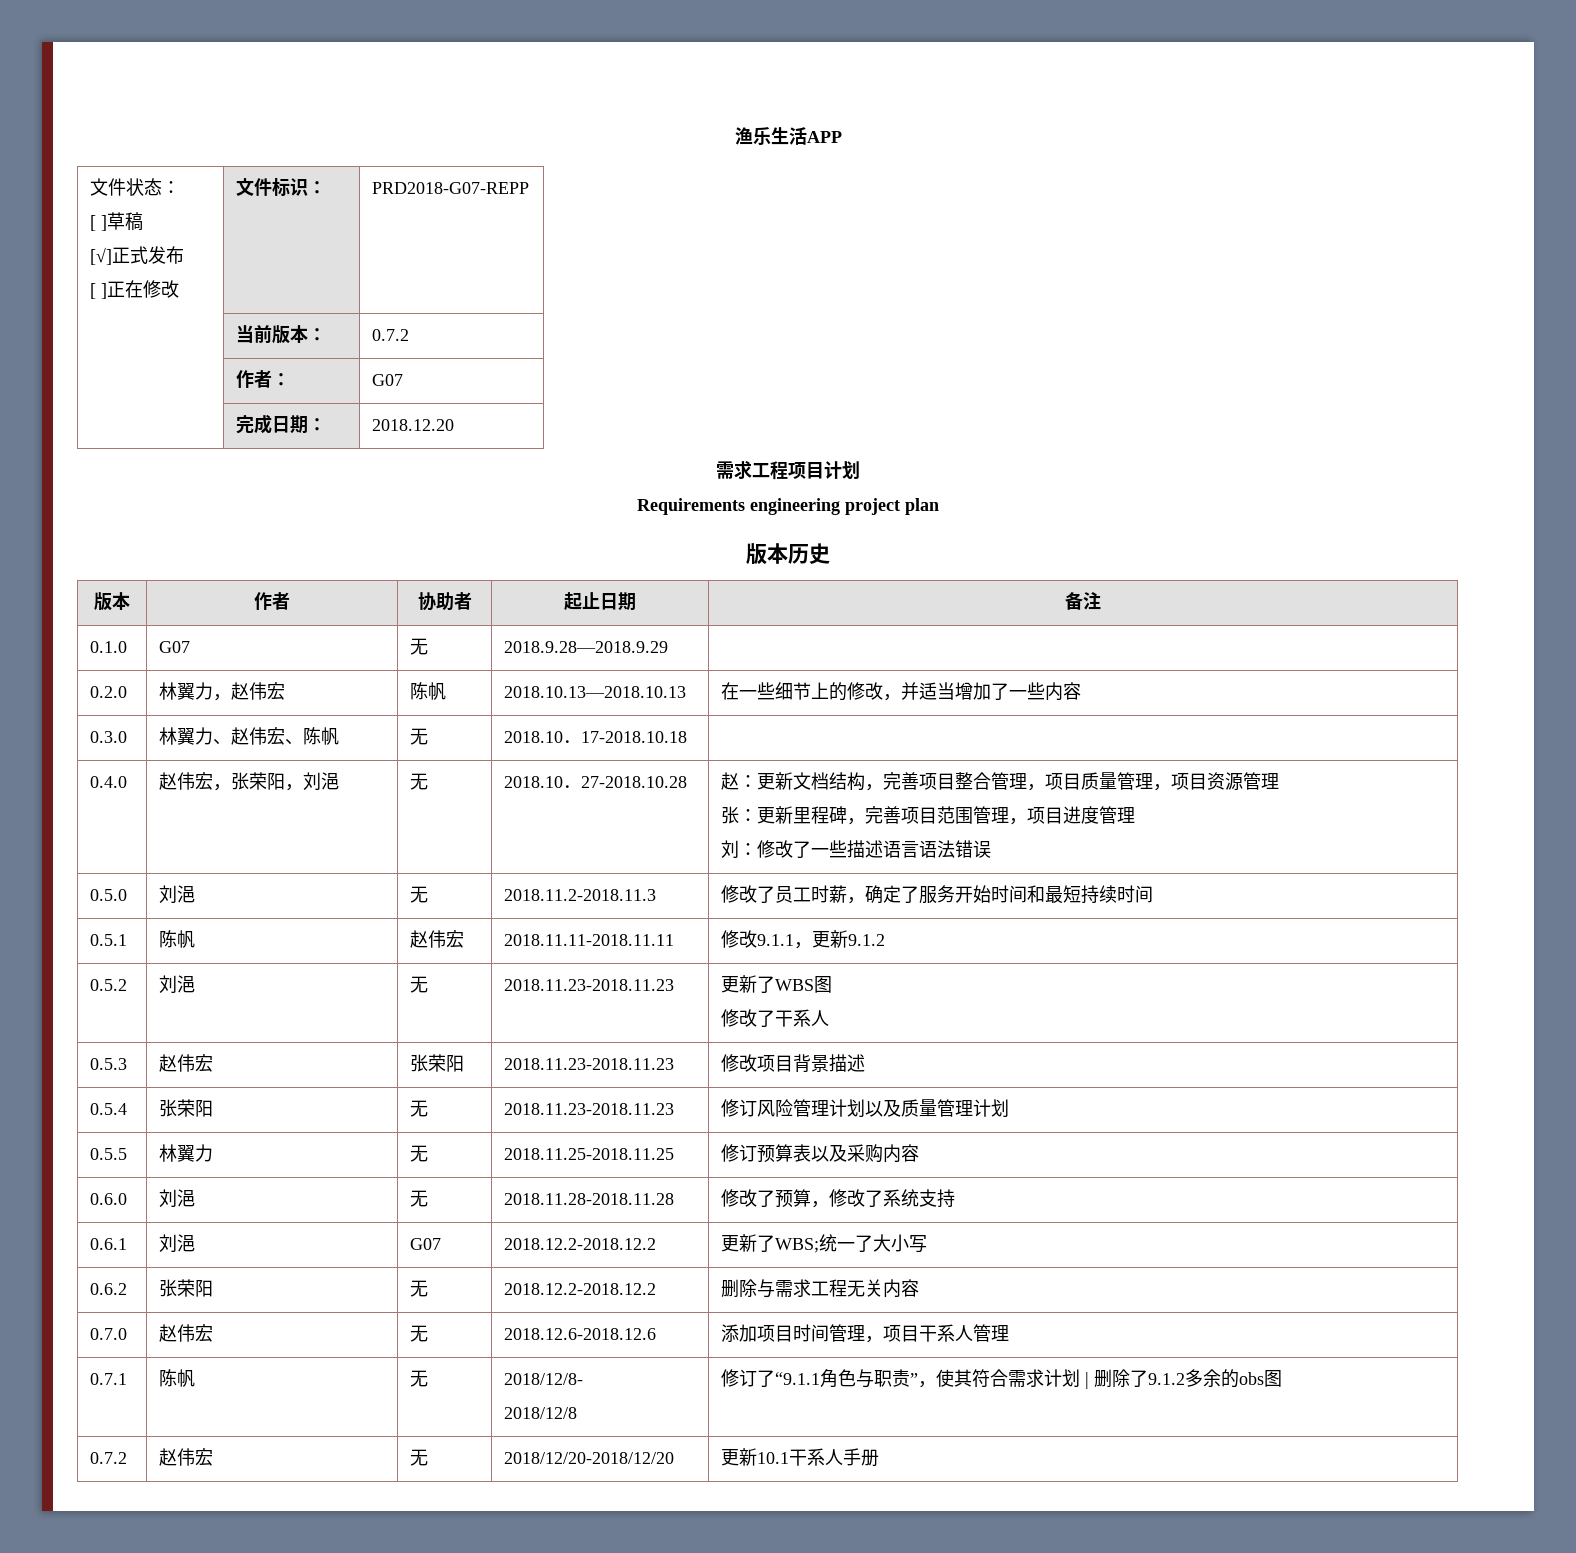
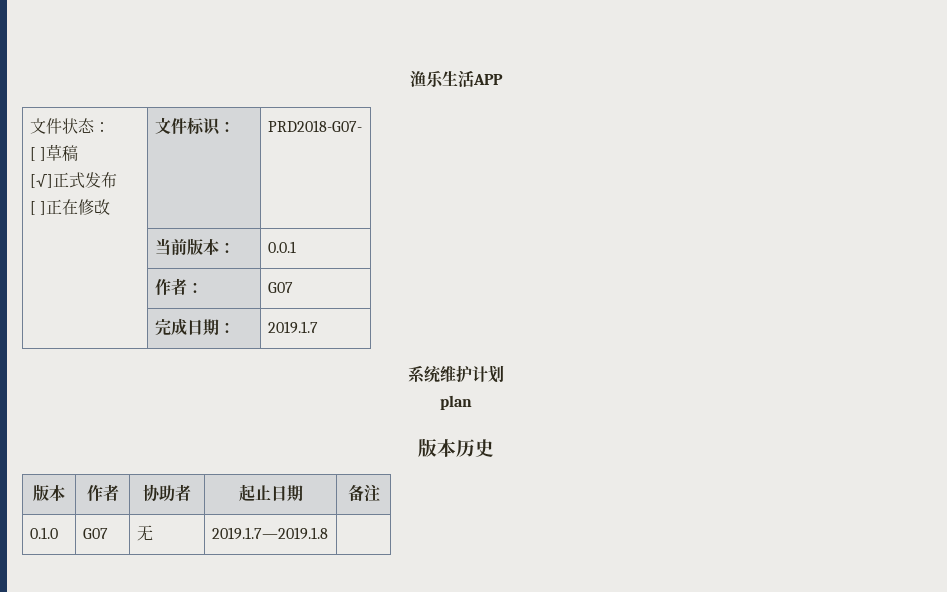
[372,182,530,194] PRD2018-G07-REPP -> [267,120,362,132] PRD2018-G07-
[372,329,410,341] 0.7.2 -> [267,241,296,253] 0.0.1
[372,419,455,431] [716,460,860,480] [637,498,900,515] 2018.12.20 // 需求工程项目计划 // Requirements engineering project -> [267,321,318,334] [408,365,504,383] 2019.1.7 // 系统维护计划 //
[504,641,669,653] [90,686,128,698] [159,682,286,701] [410,682,447,700] [504,686,687,698] [721,682,1082,701] [90,731,128,743] [159,727,340,745] [410,728,429,745] [504,731,688,743] [90,776,128,788] [159,772,340,791] [410,773,429,790] [504,776,688,788] [721,772,1280,791] [721,806,1136,825] [721,840,992,858] [90,889,128,901] [159,885,196,903] [410,886,429,903] [504,889,657,901] [721,885,1154,904] [90,934,128,946] [159,930,196,948] [410,930,465,948] [504,934,675,946] [721,930,886,949] [90,979,128,991] [159,975,196,993] [410,976,429,993] [504,979,675,991] [721,975,833,993] [721,1009,830,1027] [90,1058,128,1070] [159,1054,214,1072] [410,1054,465,1072] [504,1058,675,1070] [721,1054,866,1072] [90,1103,128,1115] [159,1099,214,1117] [410,1100,429,1117] [504,1103,675,1115] [721,1099,1010,1117] [90,1148,128,1160] [159,1144,214,1162] [410,1145,429,1162] [504,1148,675,1160] [721,1144,920,1163] [90,1193,128,1205] [159,1189,196,1207] [410,1190,429,1207] [504,1193,675,1205] [721,1189,956,1208] [90,1238,128,1250] [159,1234,196,1252] [410,1238,442,1250] [504,1238,657,1250] [721,1234,928,1253] [90,1283,128,1295] [159,1279,214,1297] [410,1280,429,1297] [504,1283,657,1295] [721,1279,920,1298] [90,1328,128,1340] [159,1324,214,1342] [410,1325,429,1342] [504,1328,657,1340] [721,1324,1010,1343] [90,1373,128,1385] [159,1369,196,1387] [410,1370,429,1387] [504,1373,584,1385] [504,1407,578,1419] [721,1369,1283,1389] [90,1452,128,1464] [159,1448,214,1466] [410,1449,429,1466] [504,1452,675,1464] [721,1448,880,1466] 2018.9.28—2018.9.29 | // 0.2.0 | 林翼力，赵伟宏 | 陈帆 | 2018.10.13—2018.10.13 | 在一些细节上的修改，并适当增加了一些内容 // 0.3.0 | 林翼力、赵伟宏、陈帆 | 无 | 2018.10．17-2018.10.18 | // 0.4.0 | 赵伟宏，张荣阳，刘浥 | 无 | 2018.10．27-2018.10.28 | 赵：更新文档结构，完善项目整合管理，项目质量管理，项目资源管理 // 张：更新里程碑，完善项目范围管理，项目进度管理 // 刘：修改了一些描述语言语法错误 // 0.5.0 | 刘浥 | 无 | 2018.11.2-2018.11.3 | 修改了员工时薪，确定了服务开始时间和最短持续时间 // 0.5.1 | 陈帆 | 赵伟宏 | 2018.11.11-2018.11.11 | 修改9.1.1，更新9.1.2 // 0.5.2 | 刘浥 | 无 | 2018.11.23-2018.11.23 | 更新了WBS图 // 修改了干系人 // 0.5.3 | 赵伟宏 | 张荣阳 | 2018.11.23-2018.11.23 | 修改项目背景描述 // 0.5.4 | 张荣阳 | 无 | 2018.11.23-2018.11.23 | 修订风险管理计划以及质量管理计划 // 0.5.5 | 林翼力 | 无 | 2018.11.25-2018.11.25 | 修订预算表以及采购内容 // 0.6.0 | 刘浥 | 无 | 2018.11.28-2018.11.28 | 修改了预算，修改了系统支持 // 0.6.1 | 刘浥 | G07 | 2018.12.2-2018.12.2 | 更新了WBS;统一了大小写 // 0.6.2 | 张荣阳 | 无 | 2018.12.2-2018.12.2 | 删除与需求工程无关内容 // 0.7.0 | 赵伟宏 | 无 | 2018.12.6-2018.12.6 | 添加项目时间管理，项目干系人管理 // 0.7.1 | 陈帆 | 无 | 2018/12/8- // 2018/12/8 | 修订了“9.1.1角色与职责”，使其符合需求计划 | 删除了9.1.2多余的obs图 // 0.7.2 | 赵伟宏 | 无 | 2018/12/20-2018/12/20 | 更新10.1干系人手册 -> [211,527,328,540] 2019.1.7—2019.1.8 |

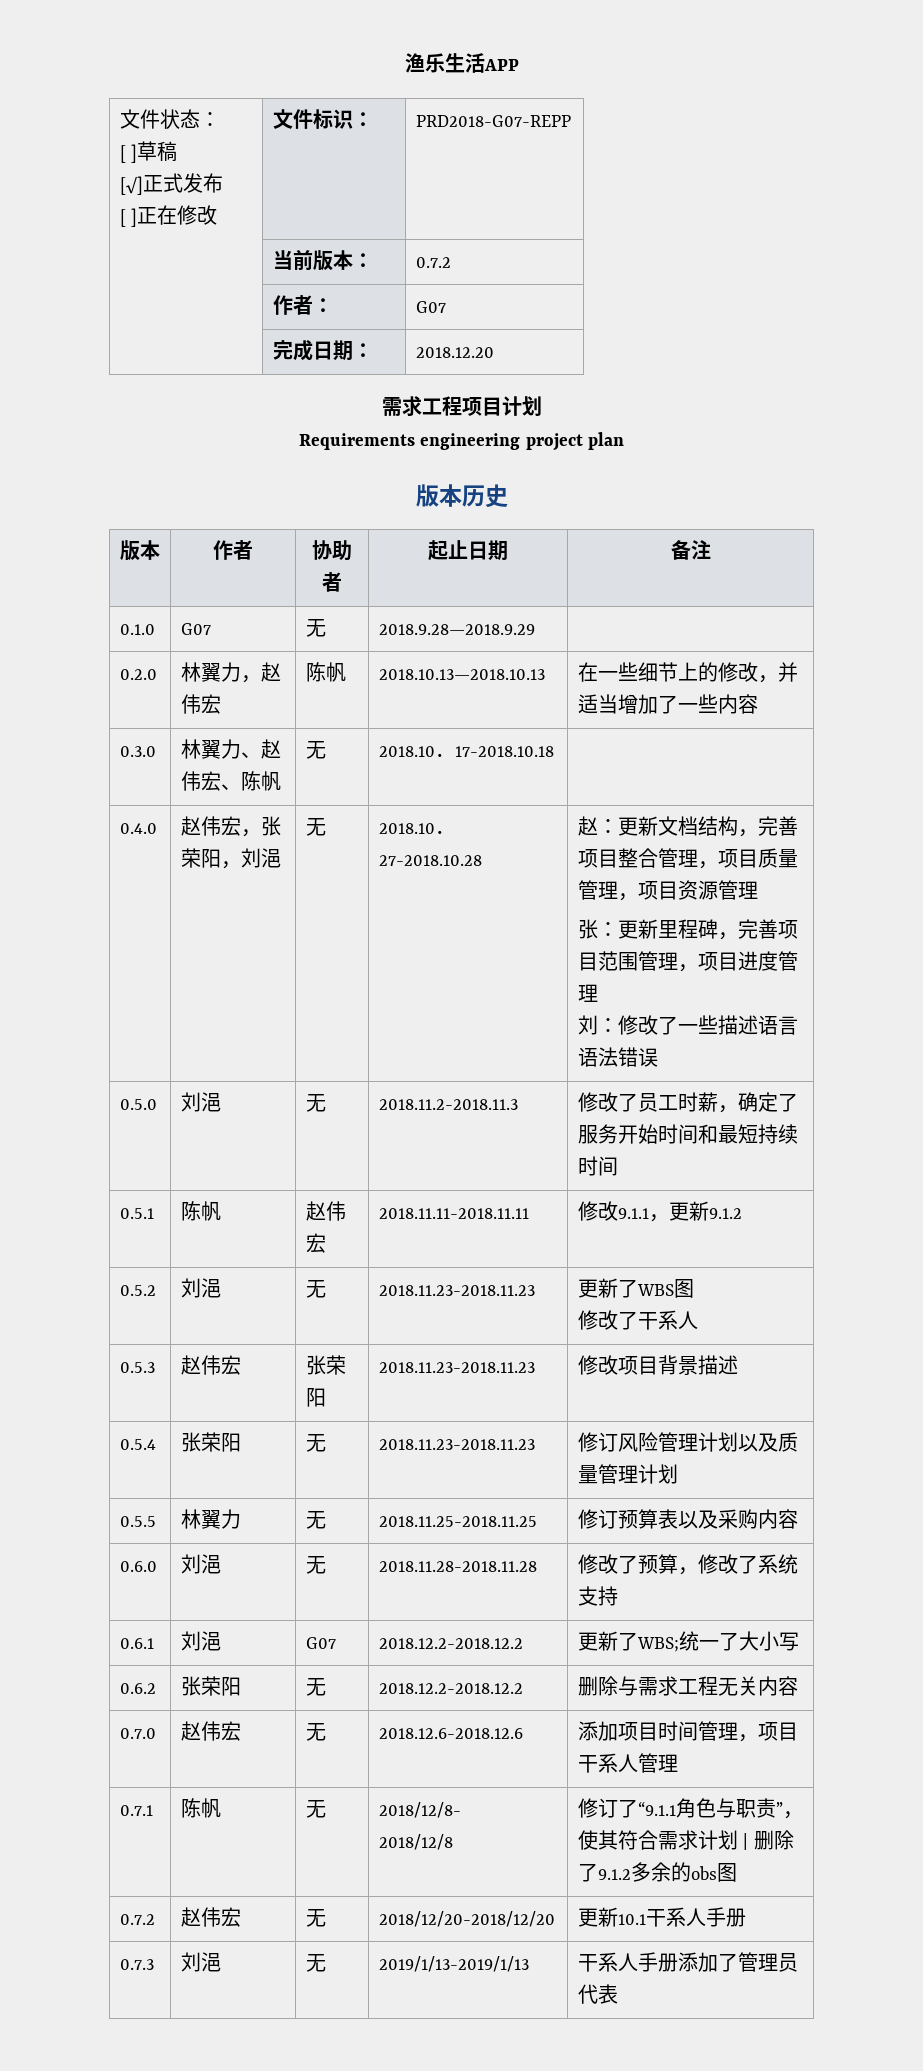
[267,120,362,132] PRD2018-G07- -> [415,115,571,127] PRD2018-G07-REPP
[267,241,296,253] 0.0.1 -> [415,257,451,268] 0.7.2
[267,321,318,334] [408,365,504,383] 2019.1.7 // 系统维护计划 // -> [415,347,494,358] [381,396,542,417] [298,433,583,451] 2018.12.20 // 需求工程项目计划 // Requirements engineering project
[211,527,328,540] 2019.1.7—2019.1.8 | -> [378,624,535,635] [119,669,157,680] [180,662,281,683] [180,694,221,714] [305,662,346,682] [378,669,545,680] [577,662,798,683] [577,694,758,714] [119,746,156,757] [180,739,281,759] [180,771,281,791] [305,741,326,759] [378,746,554,757] [119,823,157,834] [180,816,281,837] [180,848,281,869] [305,818,326,836] [378,823,455,834] [378,855,482,866] [577,816,798,837] [577,848,798,869] [577,880,758,901] [577,919,798,940] [577,951,798,972] [577,984,598,1002] [577,1015,798,1035] [577,1047,658,1067] [119,1099,157,1110] [180,1092,221,1112] [305,1094,326,1112] [378,1099,518,1110] [577,1092,798,1113] [577,1124,798,1144] [577,1156,618,1176] [119,1208,154,1219] [180,1201,221,1221] [305,1201,346,1221] [305,1233,326,1253] [378,1208,529,1219] [577,1201,742,1222] [119,1285,156,1296] [180,1278,221,1298] [305,1280,326,1298] [378,1285,535,1296] [577,1278,694,1298] [577,1310,698,1330] [119,1362,155,1373] [180,1355,241,1375] [305,1355,346,1375] [305,1387,326,1407] [378,1362,535,1373] [577,1355,738,1375] [119,1439,156,1450] [180,1432,241,1452] [305,1434,326,1452] [378,1439,535,1450] [577,1432,798,1452] [577,1464,678,1484] [119,1516,156,1527] [180,1509,241,1529] [305,1511,326,1529] [378,1516,537,1527] [577,1509,798,1529] [119,1561,157,1572] [180,1554,221,1574] [305,1556,326,1574] [378,1561,537,1572] [577,1554,798,1575] [577,1586,618,1606] [119,1638,154,1649] [180,1631,221,1651] [305,1637,336,1649] [378,1638,523,1649] [577,1631,799,1652] [119,1683,156,1694] [180,1676,241,1696] [305,1678,326,1696] [378,1683,523,1694] [577,1676,798,1696] [119,1728,156,1739] [180,1721,241,1741] [305,1723,326,1741] [378,1728,523,1739] [577,1721,798,1742] [577,1753,678,1773] [119,1805,153,1816] [180,1798,221,1818] [305,1800,326,1818] [378,1802,461,1818] [378,1834,453,1850] [577,1798,803,1819] [577,1830,794,1850] [577,1862,737,1882] [119,1914,155,1925] [180,1907,241,1927] [305,1909,326,1927] [378,1911,555,1927] [577,1907,746,1927] [119,1959,154,1970] [180,1952,221,1972] [305,1954,326,1972] [378,1956,529,1972] [577,1952,798,1972] [577,1984,618,2004] 2018.9.28—2018.9.29 | // 0.2.0 | 林翼力，赵伟宏 | 陈帆 | 2018.10.13—2018.10.13 | 在一些细节上的修改，并适当增加了一些内容 // 0.3.0 | 林翼力、赵伟宏、陈帆 | 无 | 2018.10．17-2018.10.18 | // 0.4.0 | 赵伟宏，张荣阳，刘浥 | 无 | 2018.10．27-2018.10.28 | 赵：更新文档结构，完善项目整合管理，项目质量管理，项目资源管理 // 张：更新里程碑，完善项目范围管理，项目进度管理 // 刘：修改了一些描述语言语法错误 // 0.5.0 | 刘浥 | 无 | 2018.11.2-2018.11.3 | 修改了员工时薪，确定了服务开始时间和最短持续时间 // 0.5.1 | 陈帆 | 赵伟宏 | 2018.11.11-2018.11.11 | 修改9.1.1，更新9.1.2 // 0.5.2 | 刘浥 | 无 | 2018.11.23-2018.11.23 | 更新了WBS图 // 修改了干系人 // 0.5.3 | 赵伟宏 | 张荣阳 | 2018.11.23-2018.11.23 | 修改项目背景描述 // 0.5.4 | 张荣阳 | 无 | 2018.11.23-2018.11.23 | 修订风险管理计划以及质量管理计划 // 0.5.5 | 林翼力 | 无 | 2018.11.25-2018.11.25 | 修订预算表以及采购内容 // 0.6.0 | 刘浥 | 无 | 2018.11.28-2018.11.28 | 修改了预算，修改了系统支持 // 0.6.1 | 刘浥 | G07 | 2018.12.2-2018.12.2 | 更新了WBS;统一了大小写 // 0.6.2 | 张荣阳 | 无 | 2018.12.2-2018.12.2 | 删除与需求工程无关内容 // 0.7.0 | 赵伟宏 | 无 | 2018.12.6-2018.12.6 | 添加项目时间管理，项目干系人管理 // 0.7.1 | 陈帆 | 无 | 2018/12/8- // 2018/12/8 | 修订了“9.1.1角色与职责”，使其符合需求计划 | 删除了9.1.2多余的obs图 // 0.7.2 | 赵伟宏 | 无 | 2018/12/20-2018/12/20 | 更新10.1干系人手册 // 0.7.3 | 刘浥 | 无 | 2019/1/13-2019/1/13 | 干系人手册添加了管理员代表

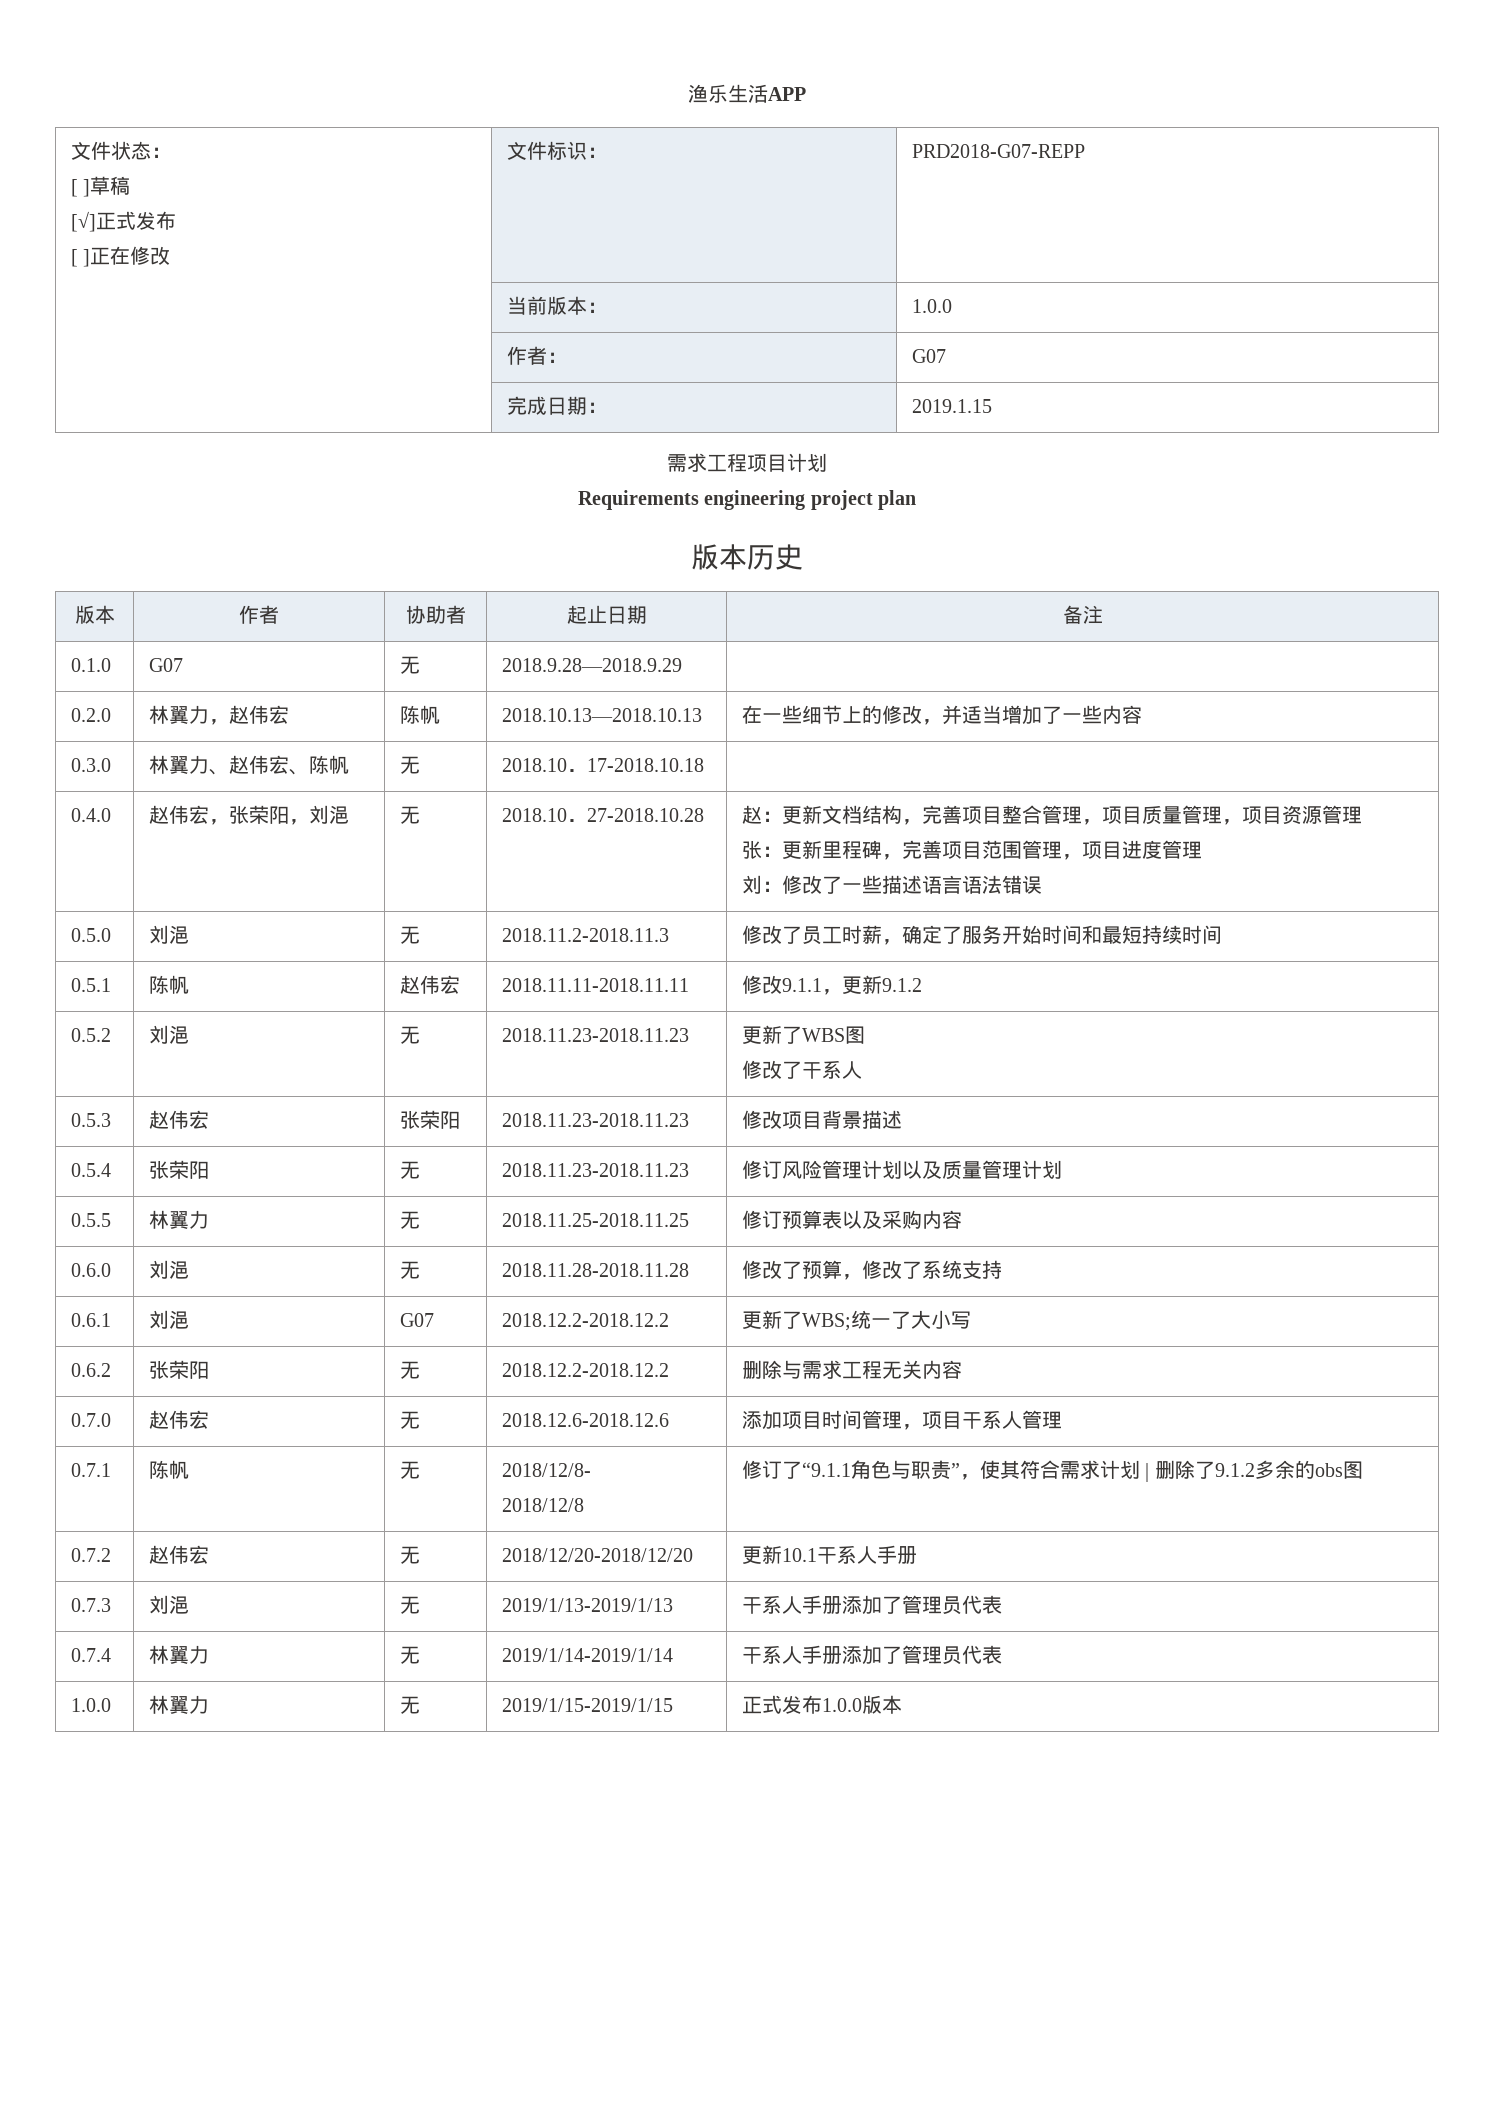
[415,257,451,268] 0.7.2 -> [911,299,952,313] 1.0.0
[415,347,494,358] 2018.12.20 -> [911,399,992,413] 2019.1.15
(618, 1994) none -> [70,1648,111,1662] [148,1645,209,1664] [399,1646,420,1664] [501,1648,673,1662] [741,1645,1002,1665] [70,1698,111,1712] [148,1695,209,1714] [399,1696,420,1714] [501,1698,673,1712] [741,1695,902,1714] // 0.7.4 | 林翼力 | 无 | 2019/1/14-2019/1/14 | 干系人手册添加了管理员代表 // 1.0.0 | 林翼力 | 无 | 2019/1/15-2019/1/15 | 正式发布1.0.0版本

